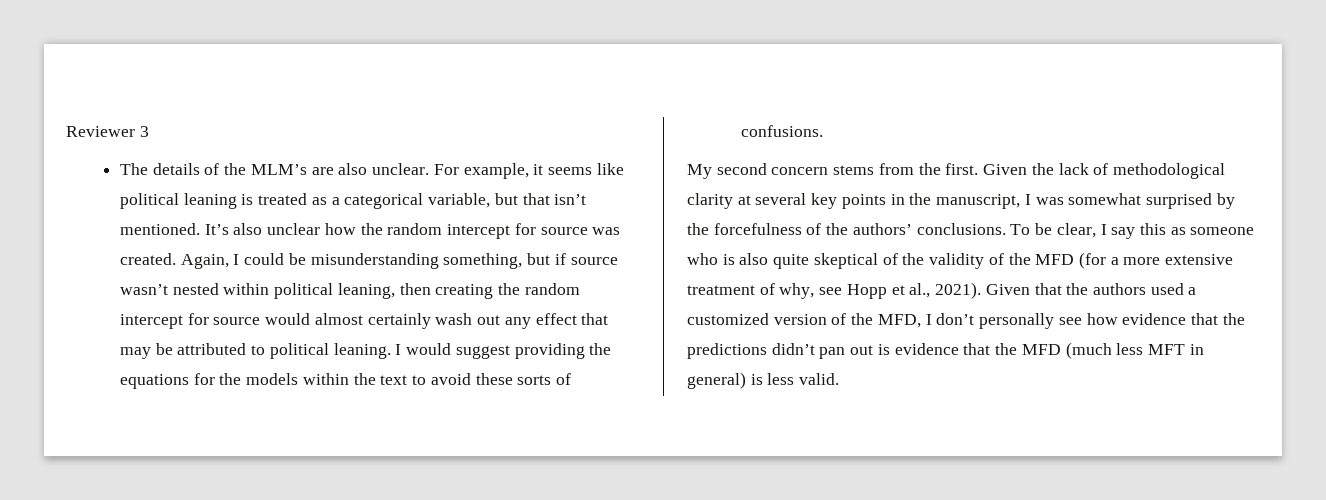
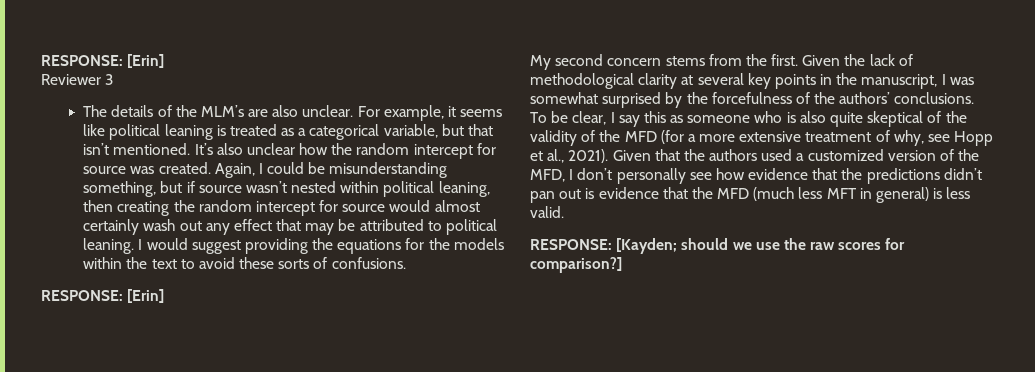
(66, 131) none -> [41,54,165,68] RESPONSE: [Erin] //
(823, 131) none -> [41,289,165,303] // RESPONSE: [Erin]
(840, 379) none -> [530,238,906,254] [530,257,622,273] // RESPONSE: [Kayden; should we use the raw scores for comparison?]

